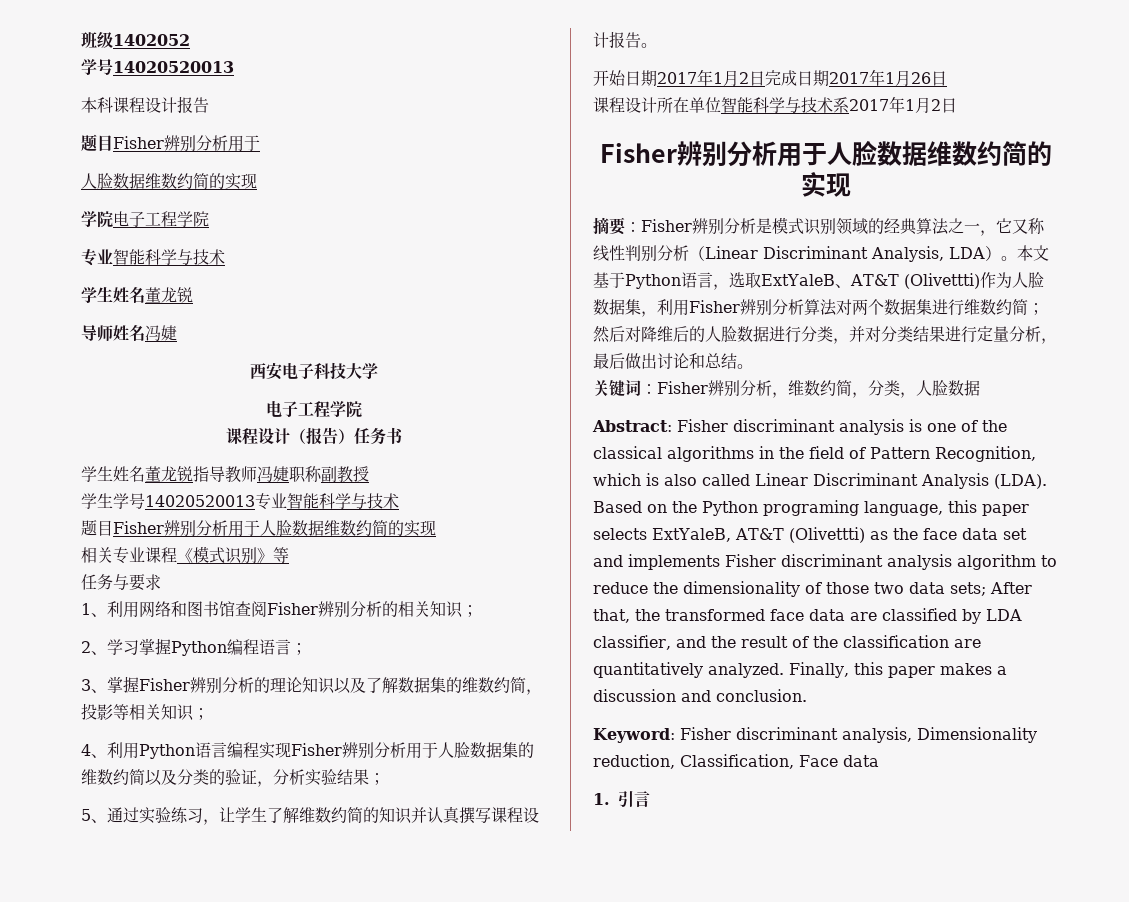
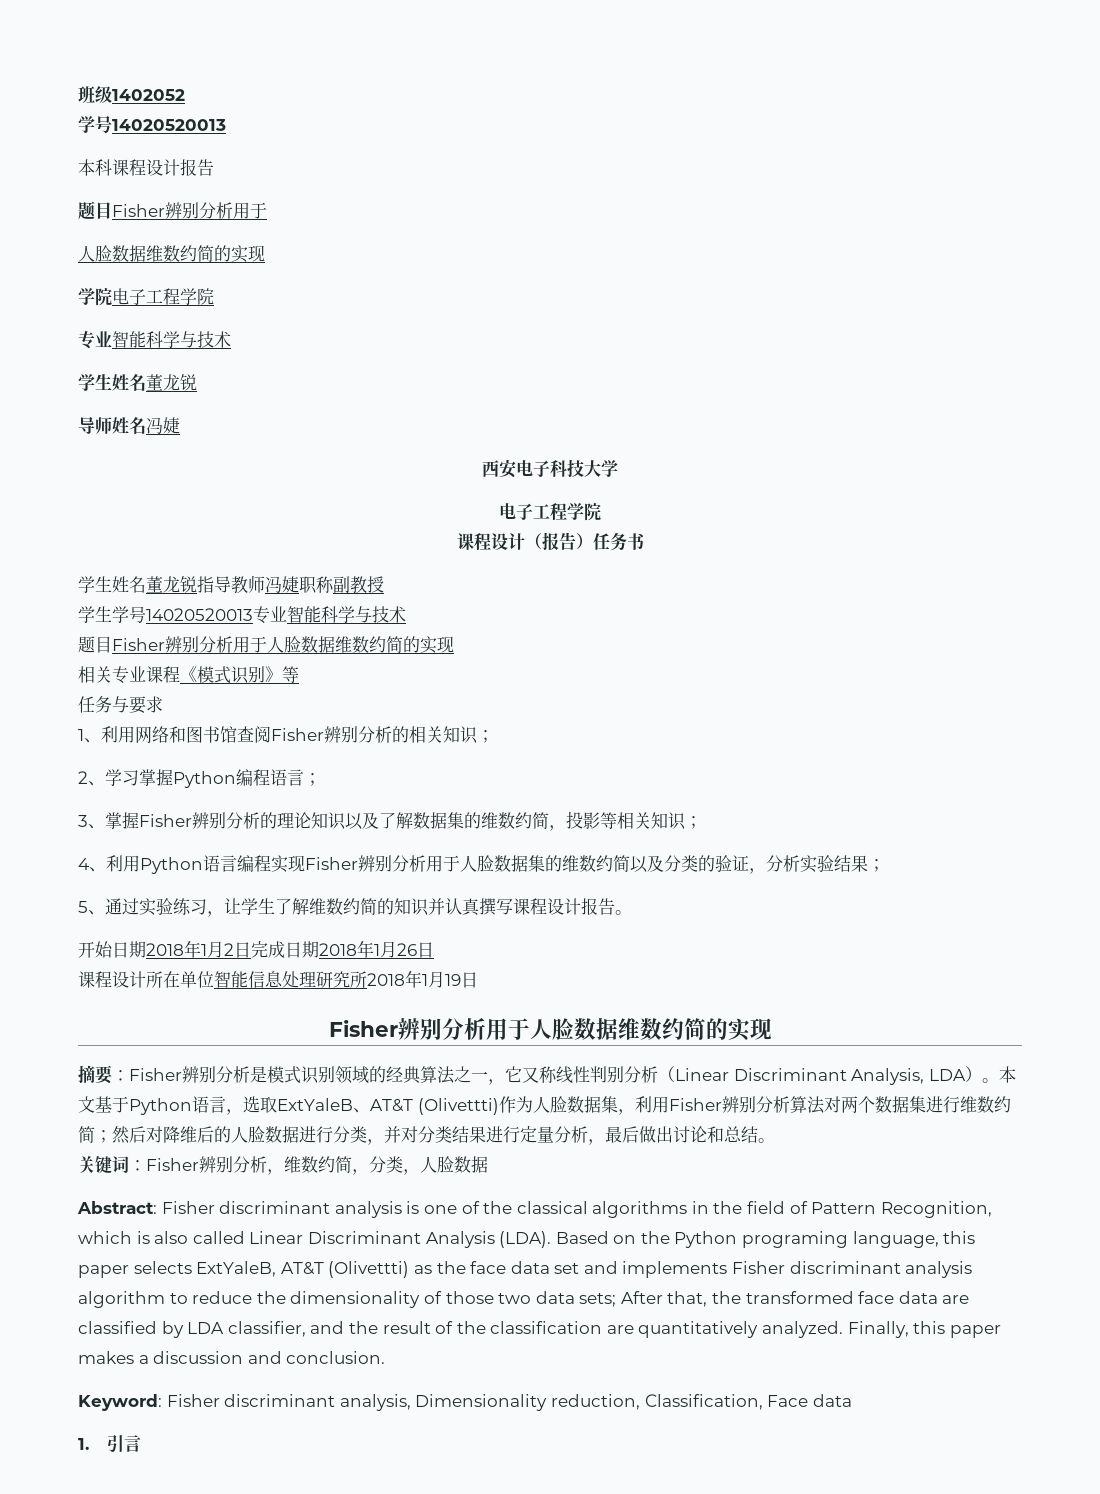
[657,72,697,84] 2017 -> [146,943,184,956] 2018
[829,72,869,84] 2017 -> [319,943,357,956] 2018
[753,96,941,113] 科学与技术系2017年1月2 -> [248,970,461,988] 信息处理研究所2018年1月19

